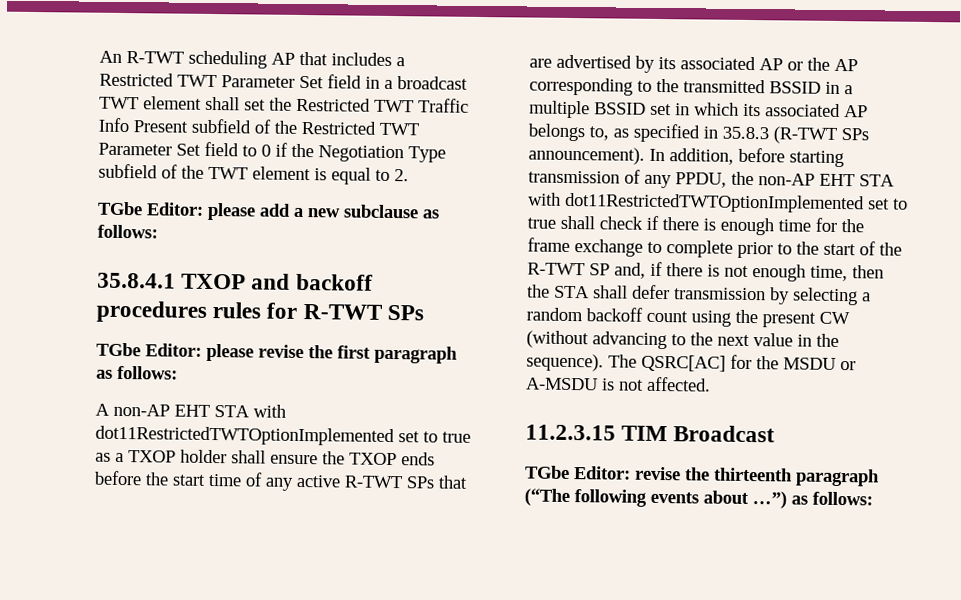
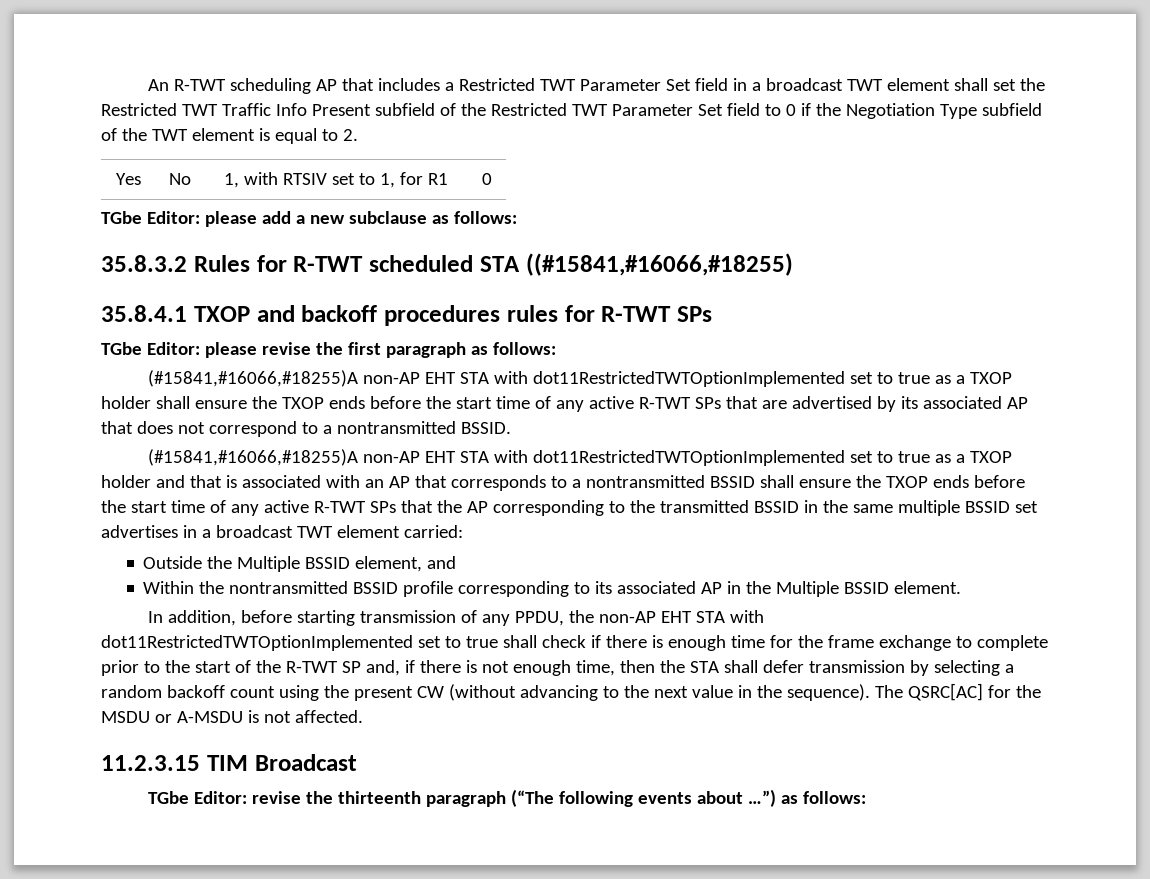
(409, 175) none -> [115,173,141,185] [168,173,191,185] [224,172,448,188] [481,173,492,185] // Yes | No | 1, with RTSIV set to 1, for R1 | 0
(158, 231) none -> [101,253,793,276] // 35.8.3.2 Rules for R-TWT scheduled STA ((#15841,#16066,#18255)
[95,403,110,416] A -> [147,370,358,387] (#15841,#16066,#18255)A
[787,61,803,71] or -> [101,421,511,437] [147,449,1012,466] [101,475,1025,491] [101,500,433,516] that does not correspond to a nontransmitted BSSID. // (#15841,#16066,#18255)A non-AP EHT STA with dot11RestrictedTWTOptionImplemented set to true as a TXOP holder and that is associated with an AP that corresponds to a nontransmitted BSSID shall ensure the TXOP ends before the start time of any active R-TWT SPs that
[844,85,853,95] a -> [822,500,893,513] the same
[675,102,868,118] [528,123,869,144] [528,146,645,165] in which its associated AP belongs to, as specified in 35.8.3 (R-TWT SPs announcement). -> [101,525,463,538] [143,556,457,572] [143,581,962,597] advertises in a broadcast TWT element carried: // Outside the Multiple BSSID element, and // Within the nontransmitted BSSID profile corresponding to its associated AP in the Multiple BSSID element. //

